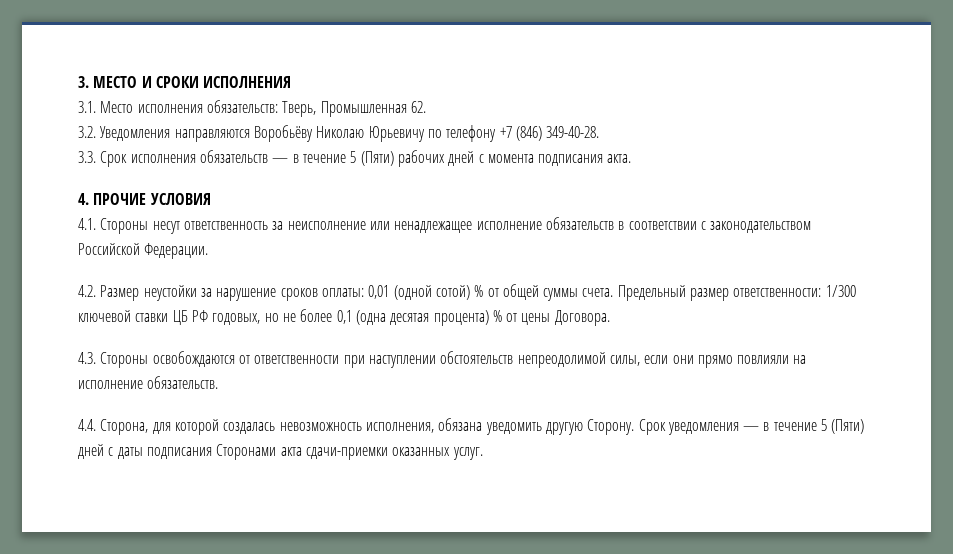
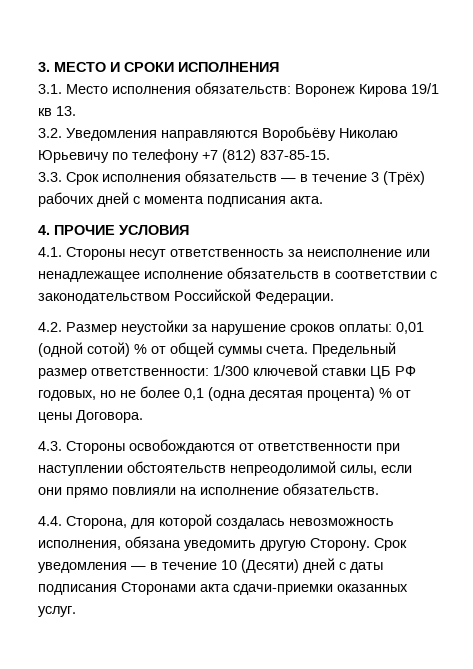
[282,101,426,117] Тверь, Промышленная 62. -> [295,83,439,97] [38,106,76,116] Воронеж Кирова 19/1 кв 13.
[515,126,600,141] (846) 349-40-28. -> [222,149,330,163] (812) 837-85-15.
[350,151,394,166] 5 (Пяти) -> [371,171,425,185] 3 (Трёх)
[821,419,865,434] 5 (Пяти) -> [221,559,299,573] 10 (Десяти)

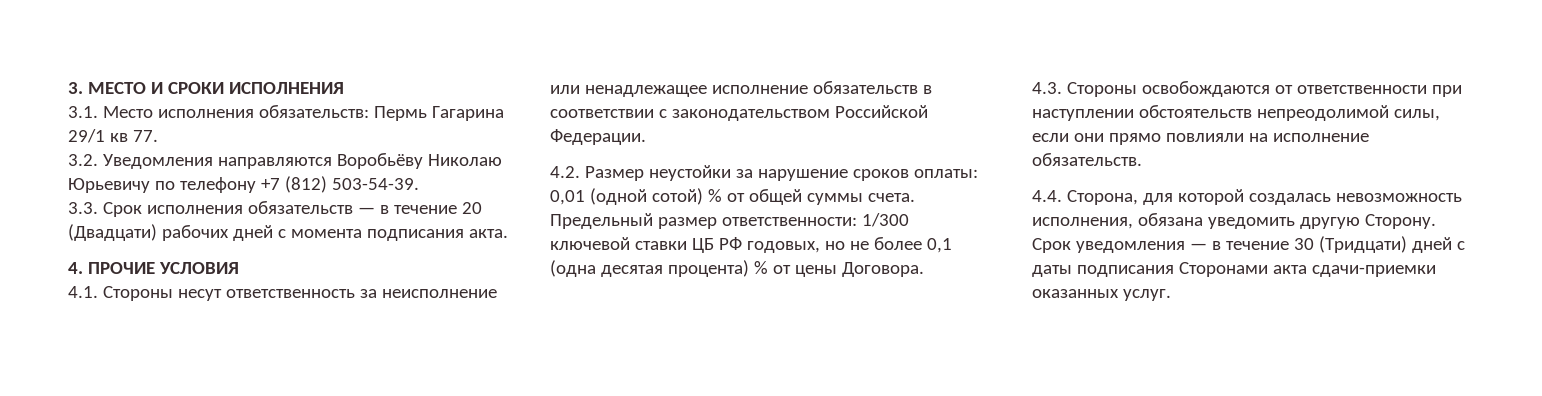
[295,83,439,97] [38,106,76,116] Воронеж Кирова 19/1 кв 13. -> [373,106,504,121] [68,129,158,143] Пермь Гагарина 29/1 кв 77.
[260,150,330,160] 837-85-15. -> [331,178,419,190] 503-54-39.
[371,171,425,185] 3 (Трёх) -> [461,202,482,214] [68,224,157,241] 20 (Двадцати)
[221,559,299,573] 10 (Десяти) -> [1293,236,1407,253] 30 (Тридцати)

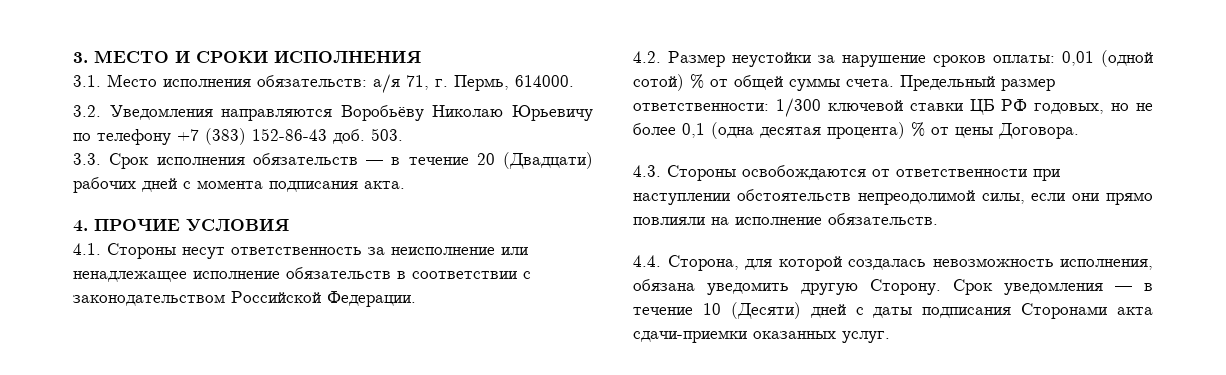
[373,106,504,121] [68,129,158,143] Пермь Гагарина 29/1 кв 77. -> [373,74,574,93] а/я 71, г. Пермь, 614000.
[284,176,419,193] (812) 503-54-39. -> [205,128,403,145] (383) 152-86-43 доб. 503.
[1293,236,1407,253] 30 (Тридцати) -> [702,302,801,319] 10 (Десяти)

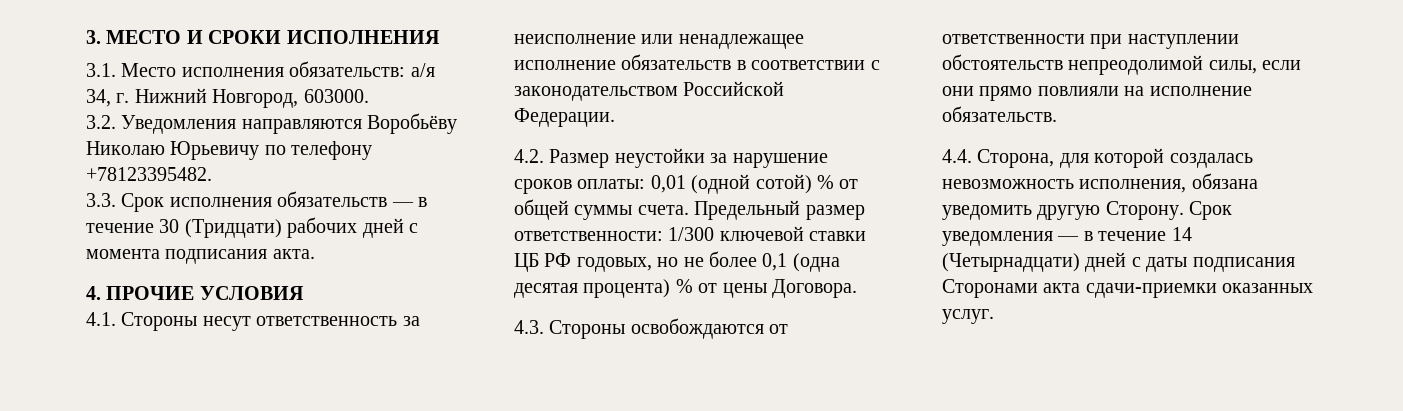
[406,75,574,91] 71, г. Пермь, 614000. -> [86,88,369,108] 34, г. Нижний Новгород, 603000.
[177,128,403,145] +7 (383) 152-86-43 доб. 503. -> [86,167,212,181] +78123395482.
[476,152,593,169] 20 (Двадцати) -> [159,219,282,238] 30 (Тридцати)
[702,302,801,319] 10 (Десяти) -> [1171,227,1192,241] [942,253,1080,272] 14 (Четырнадцати)

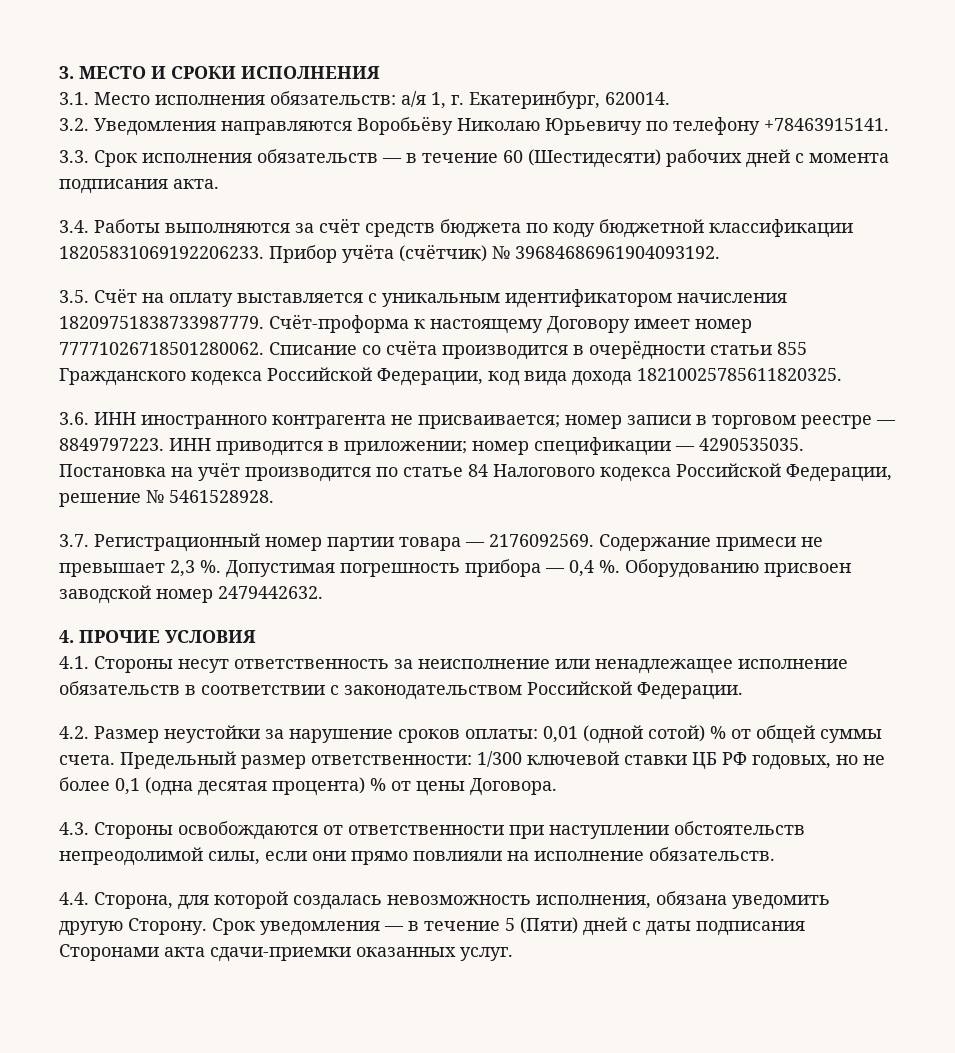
[86,88,369,108] 34, г. Нижний Новгород, 603000. -> [431,91,670,109] 1, г. Екатеринбург, 620014.
[86,167,212,181] +78123395482. -> [764,118,889,131] +78463915141.
[159,219,282,238] 30 (Тридцати) -> [503,149,661,168] 60 (Шестидесяти)
(315, 254) none -> [59,218,853,238] [59,244,720,263] [59,288,787,308] [59,314,752,334] [59,340,807,360] [59,367,842,386] [59,412,896,429] [59,437,804,456] [59,462,892,482] [59,490,274,507] [59,533,823,552] [59,559,851,578] [59,585,323,604] // 3.4. Работы выполняются за счёт средств бюджета по коду бюджетной классификации 18205831069192206233. Прибор учёта (счётчик) № 39684686961904093192. // 3.5. Счёт на оплату выставляется с уникальным идентификатором начисления 18209751838733987779. Счёт-проформа к настоящему Договору имеет номер 77771026718501280062. Списание со счёта производится в очерёдности статьи 855 Гражданского кодекса Российской Федерации, код вида дохода 18210025785611820325. // 3.6. ИНН иностранного контрагента не присваивается; номер записи в торговом реестре — 8849797223. ИНН приводится в приложении; номер спецификации — 4290535035. Постановка на учёт производится по статье 84 Налогового кодекса Российской Федерации, решение № 5461528928. // 3.7. Регистрационный номер партии товара — 2176092569. Содержание примеси не превышает 2,3 %. Допустимая погрешность прибора — 0,4 %. Оборудованию присвоен заводской номер 2479442632.
[1171,227,1192,241] [942,253,1080,272] 14 (Четырнадцати) -> [505,917,578,934] 5 (Пяти)

